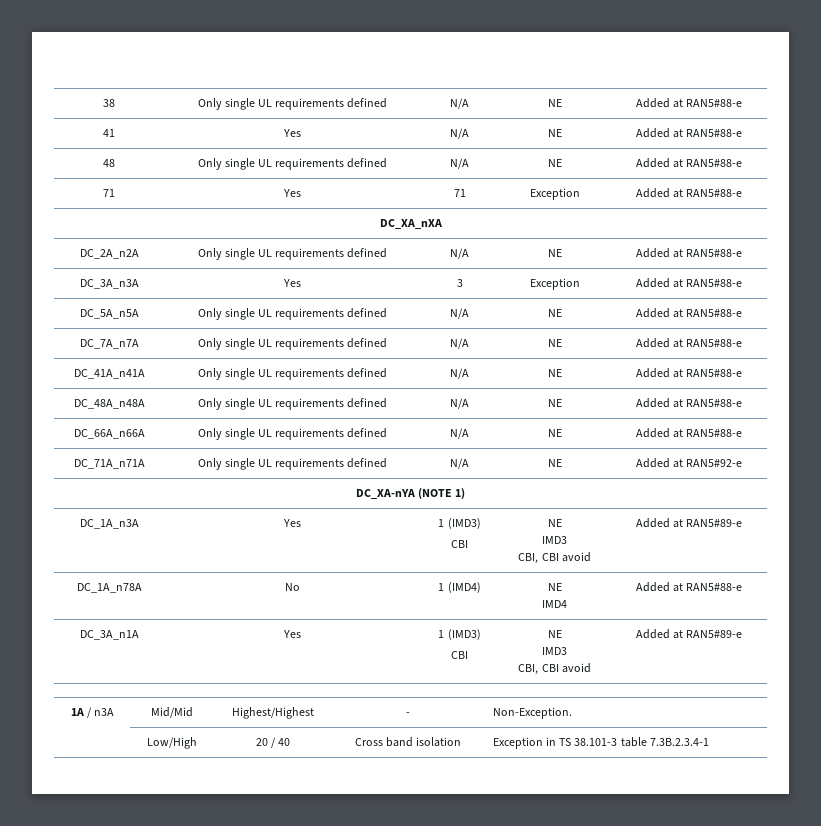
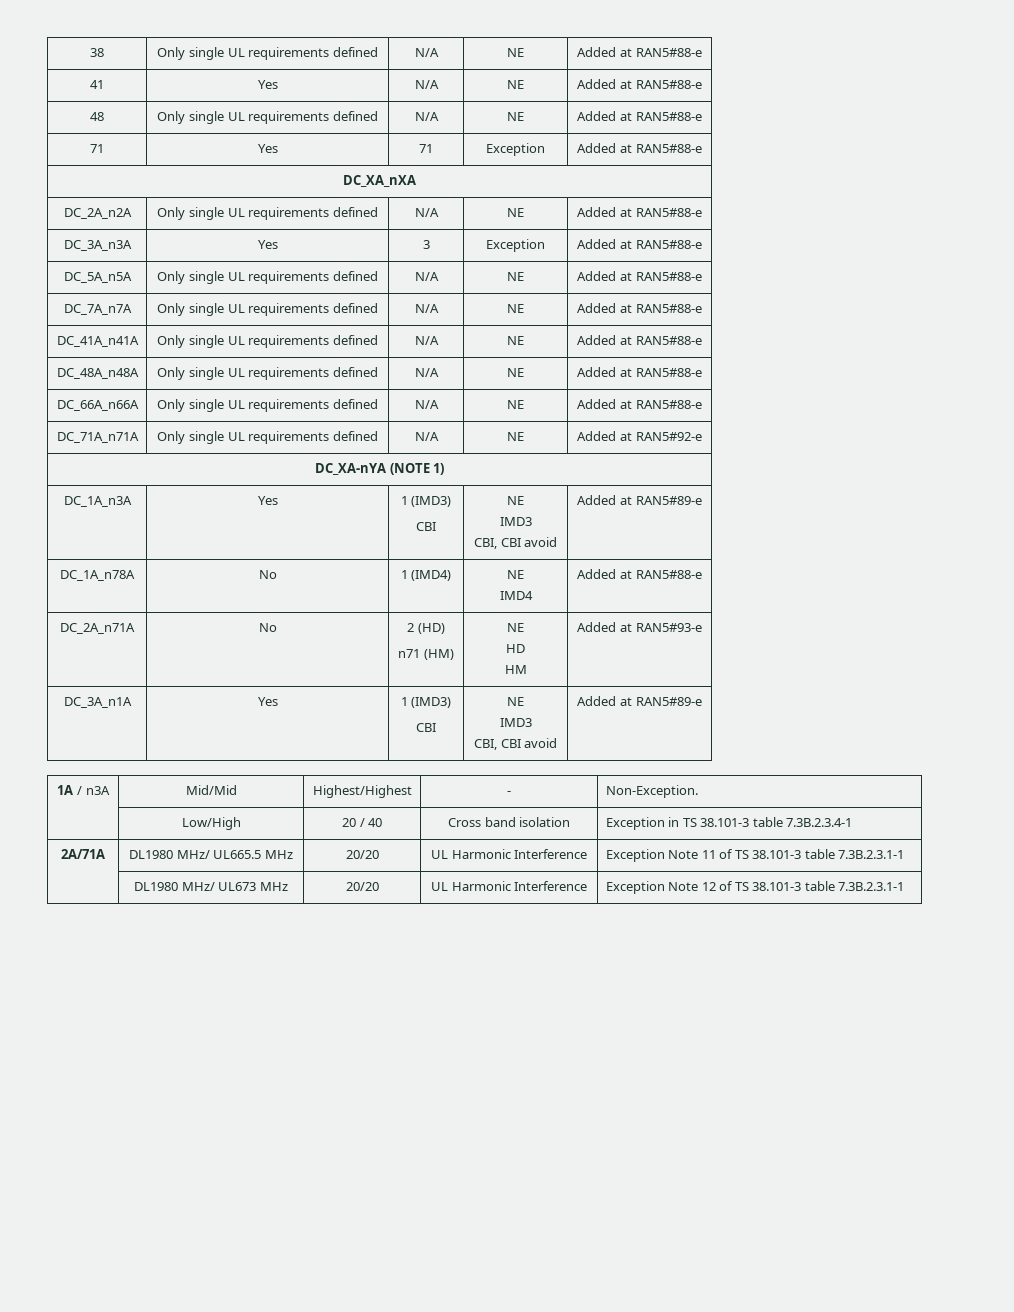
(743, 587) none -> [60,623,135,634] [258,623,277,632] [407,623,445,634] [398,649,454,660] [507,623,524,632] [506,644,525,653] [504,665,527,674] [577,622,702,632] // DC_2A_n71A | No | 2 (HD) // n71 (HM) | NE // HD // HM | Added at RAN5#93-e
(709, 742) none -> [61,849,105,859] [129,850,293,859] [345,850,379,859] [430,849,588,859] [605,849,905,862] [134,882,288,891] [345,882,379,891] [430,881,588,891] [605,881,905,894] // 2A/71A | DL1980 MHz/ UL665.5 MHz | 20/20 | UL Harmonic Interference | Exception Note 11 of TS 38.101-3 table 7.3B.2.3.1-1 // | DL1980 MHz/ UL673 MHz | 20/20 | UL Harmonic Interference | Exception Note 12 of TS 38.101-3 table 7.3B.2.3.1-1

